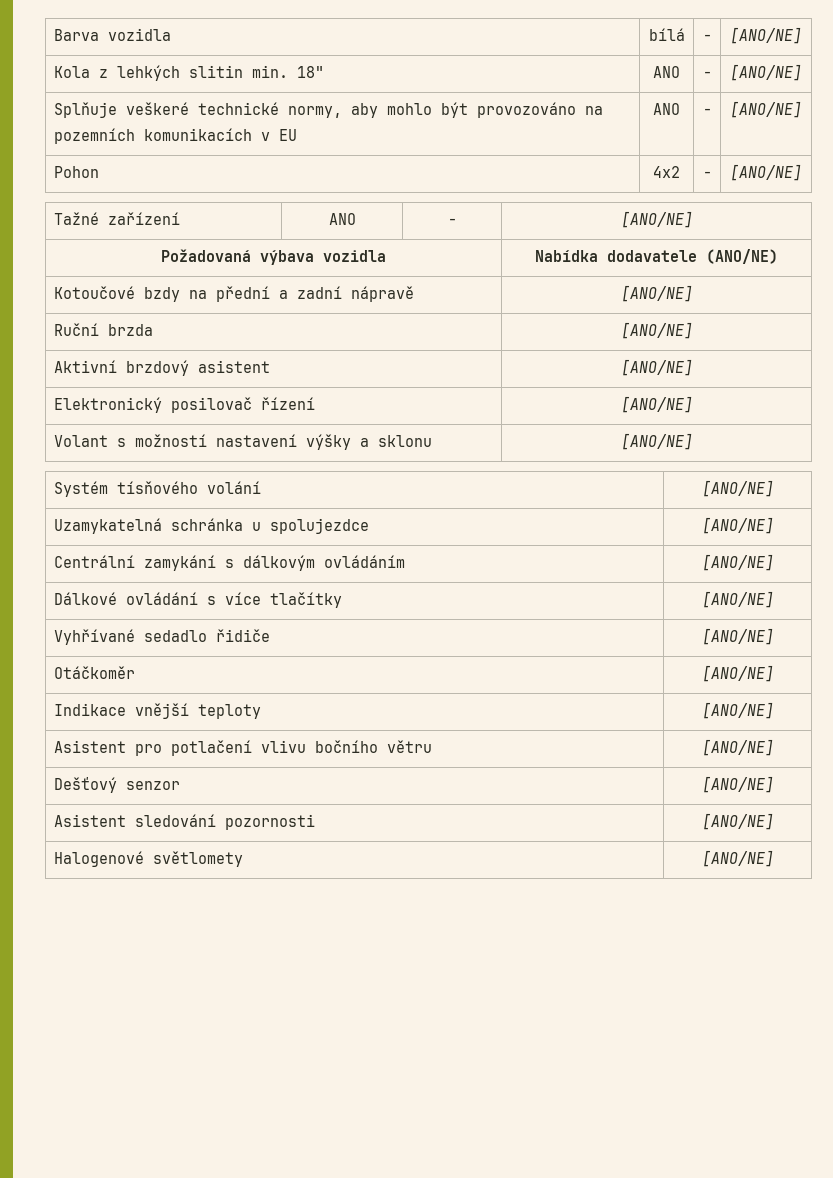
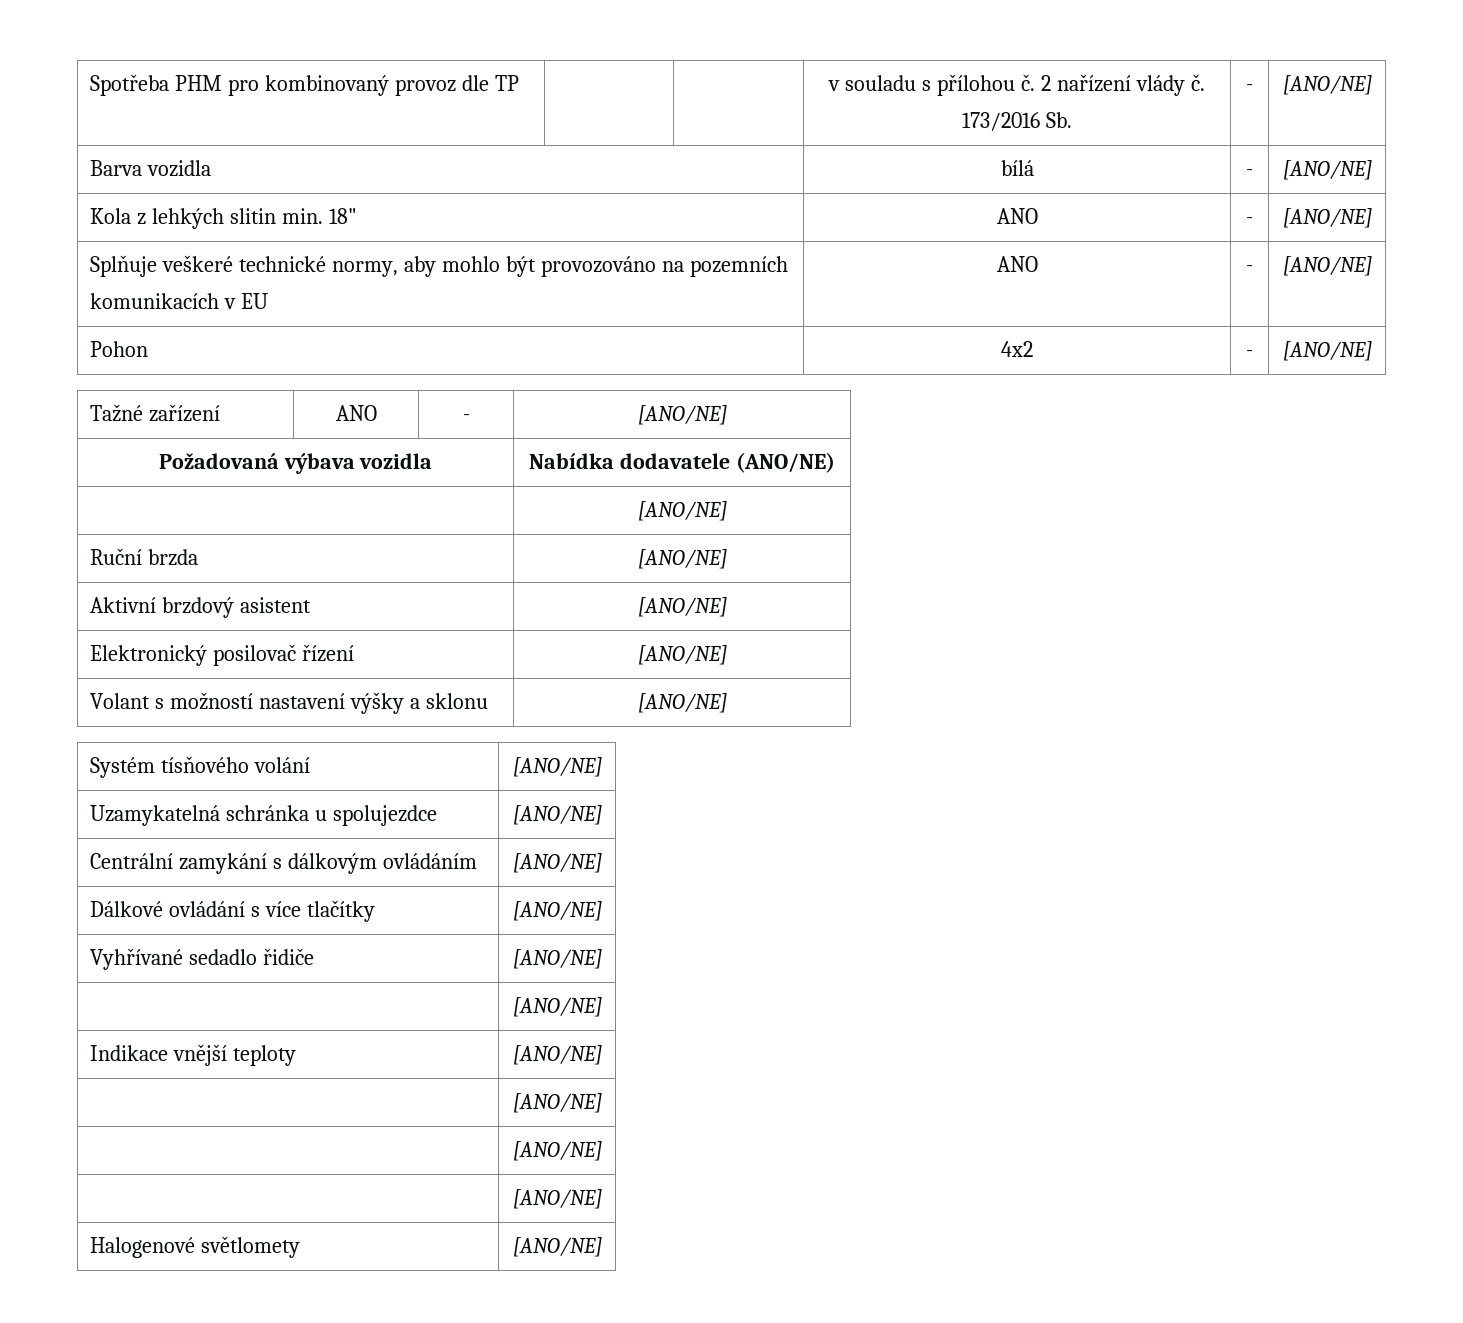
(53, 35) none -> [90,74,520,96] [828,74,1205,96] [962,112,1072,131] [1246,84,1253,91] [1282,75,1372,95] Spotřeba PHM pro kombinovaný provoz dle TP | | | v souladu s přílohou č. 2 nařízení vlády č. 173/2016 Sb. | - | [ANO/NE] //
[53,286,414,302] Kotoučové bzdy na přední a zadní nápravě -> (835, 462) none
[53,666,135,679] Otáčkoměr -> (602, 959) none
[53,740,432,756] [701,739,774,756] [53,777,180,793] [701,776,774,793] [53,814,315,830] Asistent pro potlačení vlivu bočního větru | [ANO/NE] // Dešťový senzor | [ANO/NE] // Asistent sledování pozornosti -> [512,1093,602,1113] [512,1141,602,1161] | [ANO/NE] // | [ANO/NE] //

